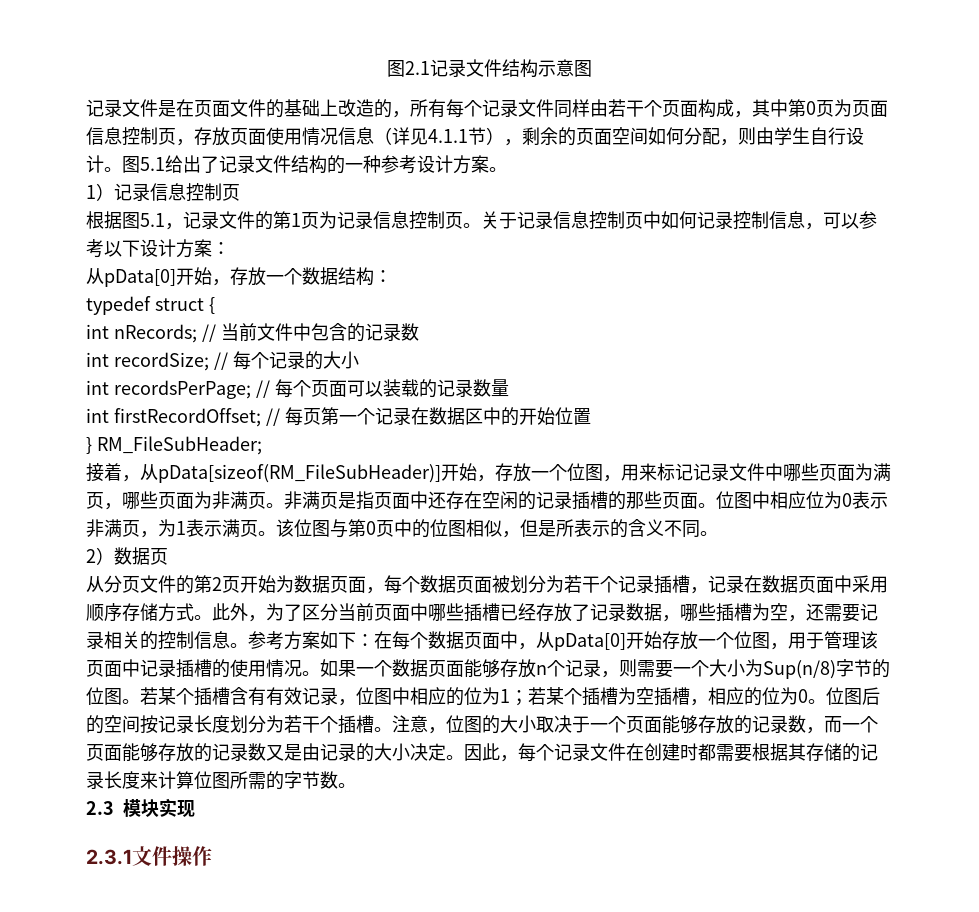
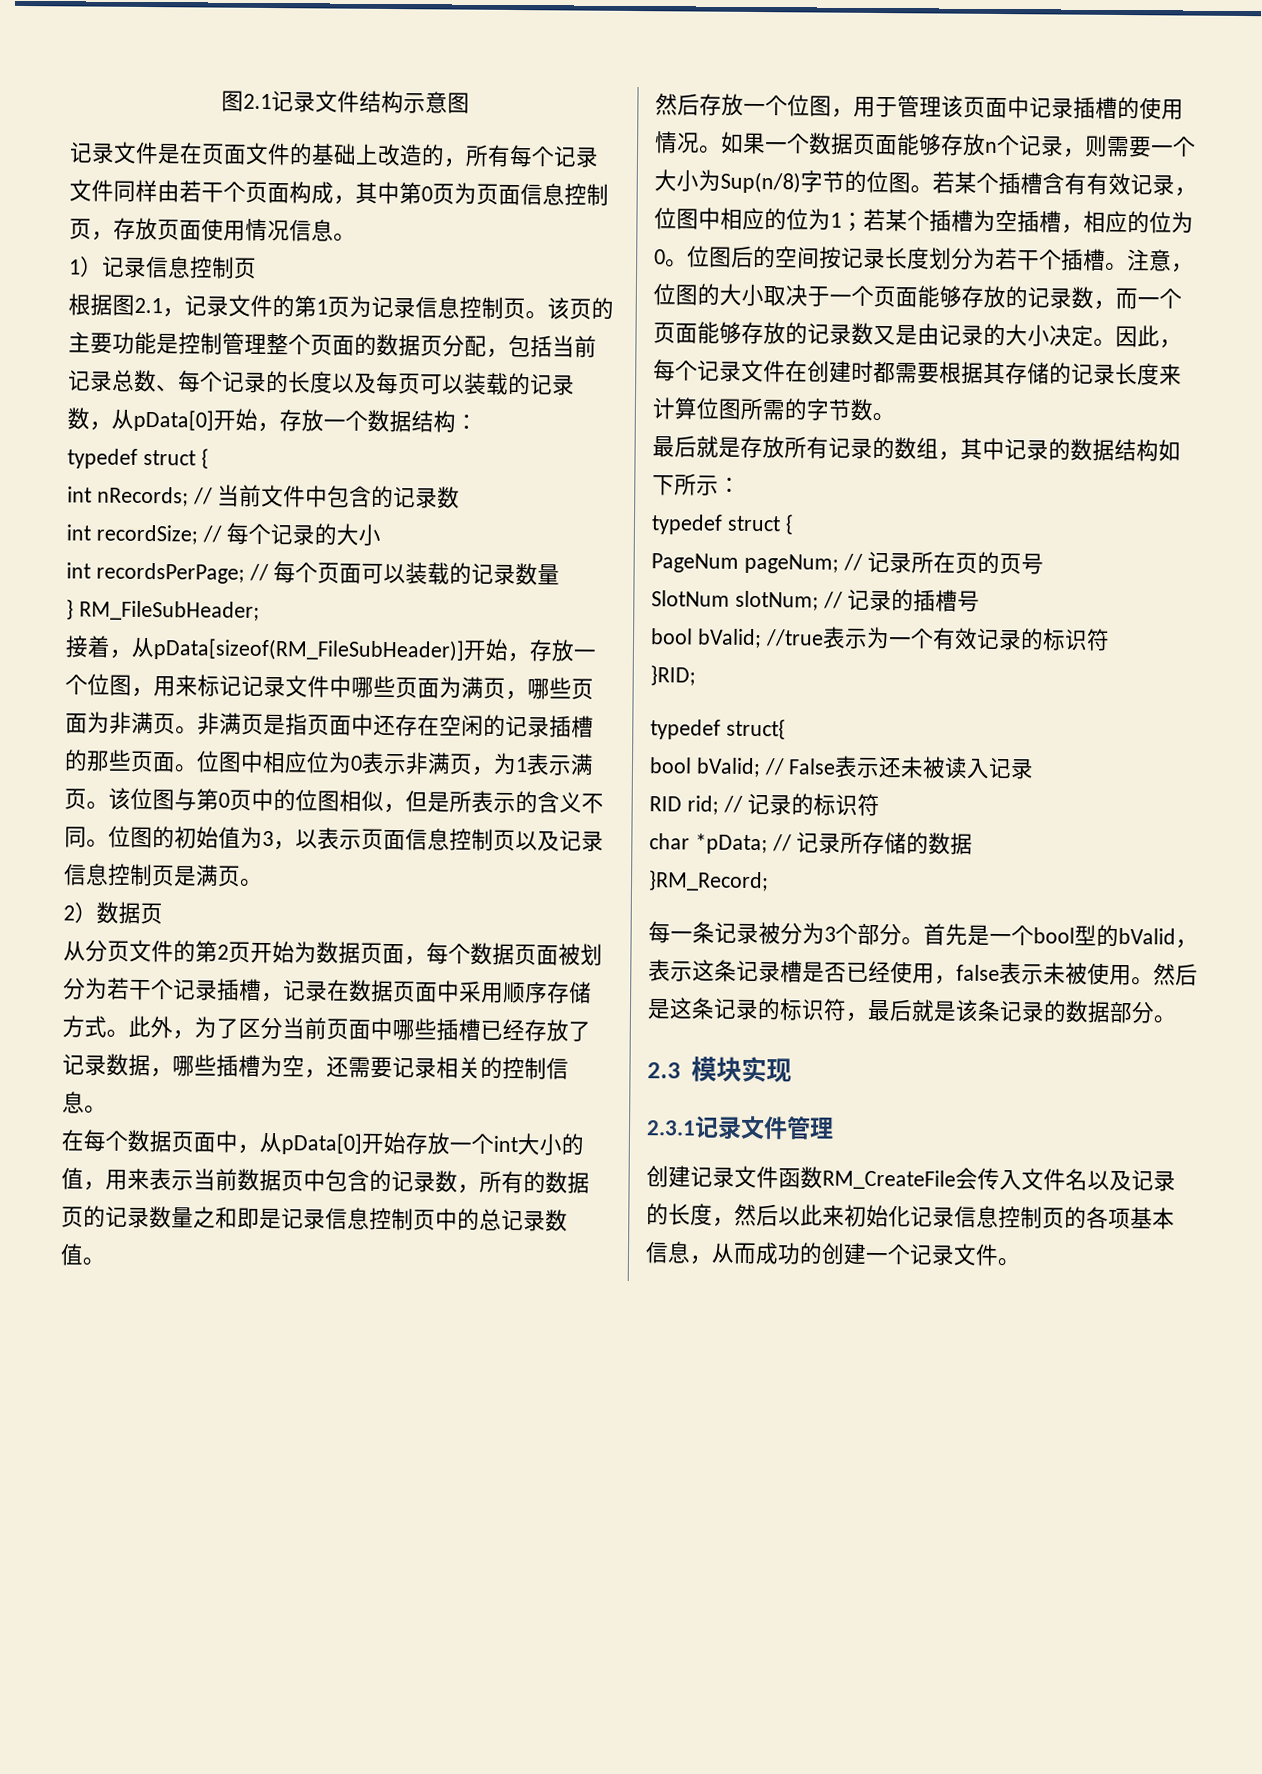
[374,127,864,146] [86,155,489,174] （详见4.1.1节），剩余的页面空间如何分配，则由学生自行设计。图5.1给出了记录文件结构的一种参考设计方案 -> (334, 230) none
[140,213,165,227] 5.1 -> [134,297,163,314] 2.1
[481,211,877,230] [86,239,230,258] 关于记录信息控制页中如何记录控制信息，可以参考以下设计方案： // -> [547,297,614,320] [68,331,597,358] [68,369,575,396] [67,407,112,431] 该页的主要功能是控制管理整个页面的数据页分配，包括当前记录总数、每个记录的长度以及每页可以装载的记录数，
[86,407,591,427] // int firstRecordOffset; // 每页第一个记录在数据区中的开始位置 -> (561, 574) none
(718, 533) none -> [108,825,604,852] [63,863,263,887] 位图的初始值为3，以表示页面信息控制页以及记录信息控制页是满页。
[248,631,374,650] 参考方案如下： -> (107, 1109) //
(734, 640) none -> [493,1133,584,1156] [61,1167,590,1194] [61,1205,568,1232] [60,1243,105,1266] [655,93,788,116] int大小的值，用来表示当前数据页中包含的记录数，所有的数据页的记录数量之和即是记录信息控制页中的总记录数值。 // 然后存放一个
[86,798,195,817] [86,846,212,866] 2.3模块实现 // 2.3.1文件操作 -> [652,435,1181,462] [652,473,741,496] [651,514,794,535] [651,550,1045,575] [651,588,981,612] [650,626,1110,651] [650,665,696,686] [650,718,786,740] [649,755,1035,780] [649,792,881,817] [649,831,974,855] [648,870,769,892] [648,921,1198,949] [648,959,1198,986] [647,997,1176,1024] [647,1056,792,1083] [646,1115,834,1140] [646,1165,1176,1192] [646,1203,1175,1230] [645,1241,1020,1267] 最后就是存放所有记录的数组，其中记录的数据结构如下所示： // typedef struct { // PageNum pageNum; // 记录所在页的页号 // SlotNum slotNum; // 记录的插槽号 // bool bValid; //true表示为一个有效记录的标识符 // }RID; // typedef struct{ // bool bValid; // False表示还未被读入记录 // RID rid; // 记录的标识符 // char *pData; // 记录所存储的数据 // }RM_Record; // 每一条记录被分为3个部分。首先是一个bool型的bValid，表示这条记录槽是否已经使用，false表示未被使用。然后是这条记录的标识符，最后就是该条记录的数据部分。 // 2.3模块实现 // 2.3.1记录文件管理 // 创建记录文件函数RM_CreateFile会传入文件名以及记录的长度，然后以此来初始化记录信息控制页的各项基本信息，从而成功的创建一个记录文件。

